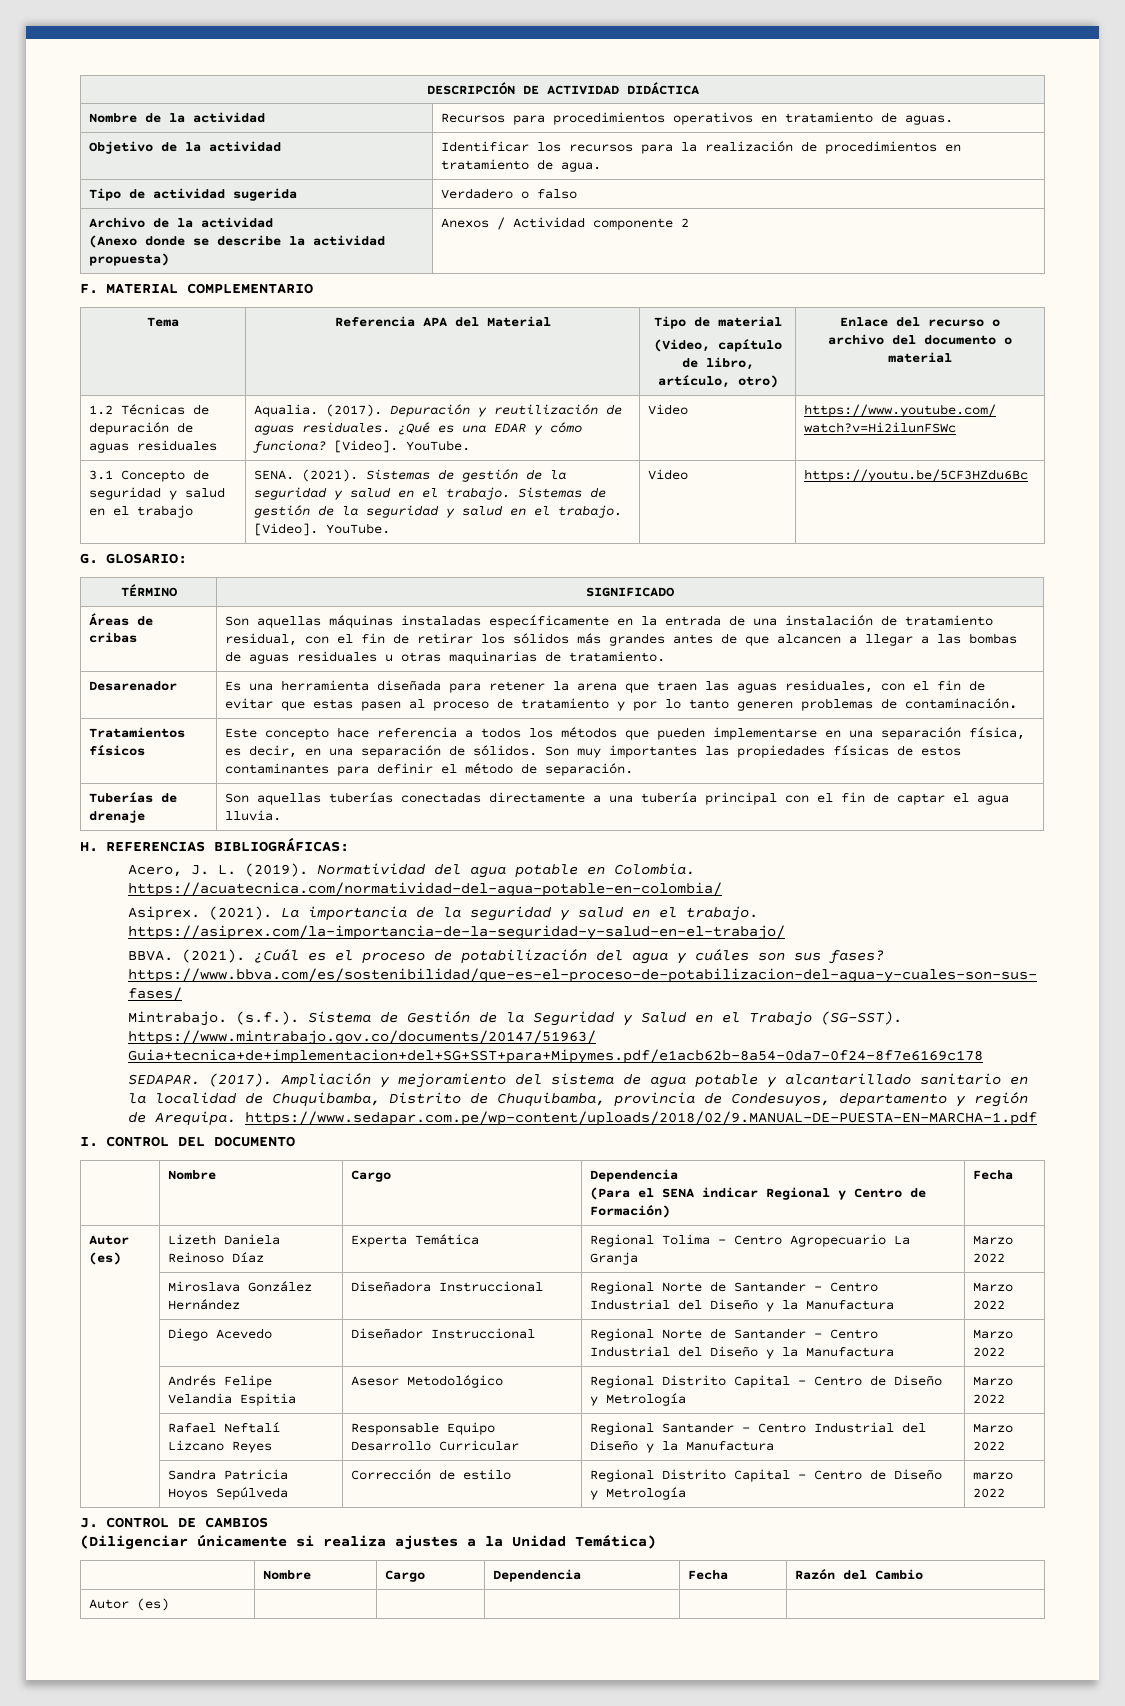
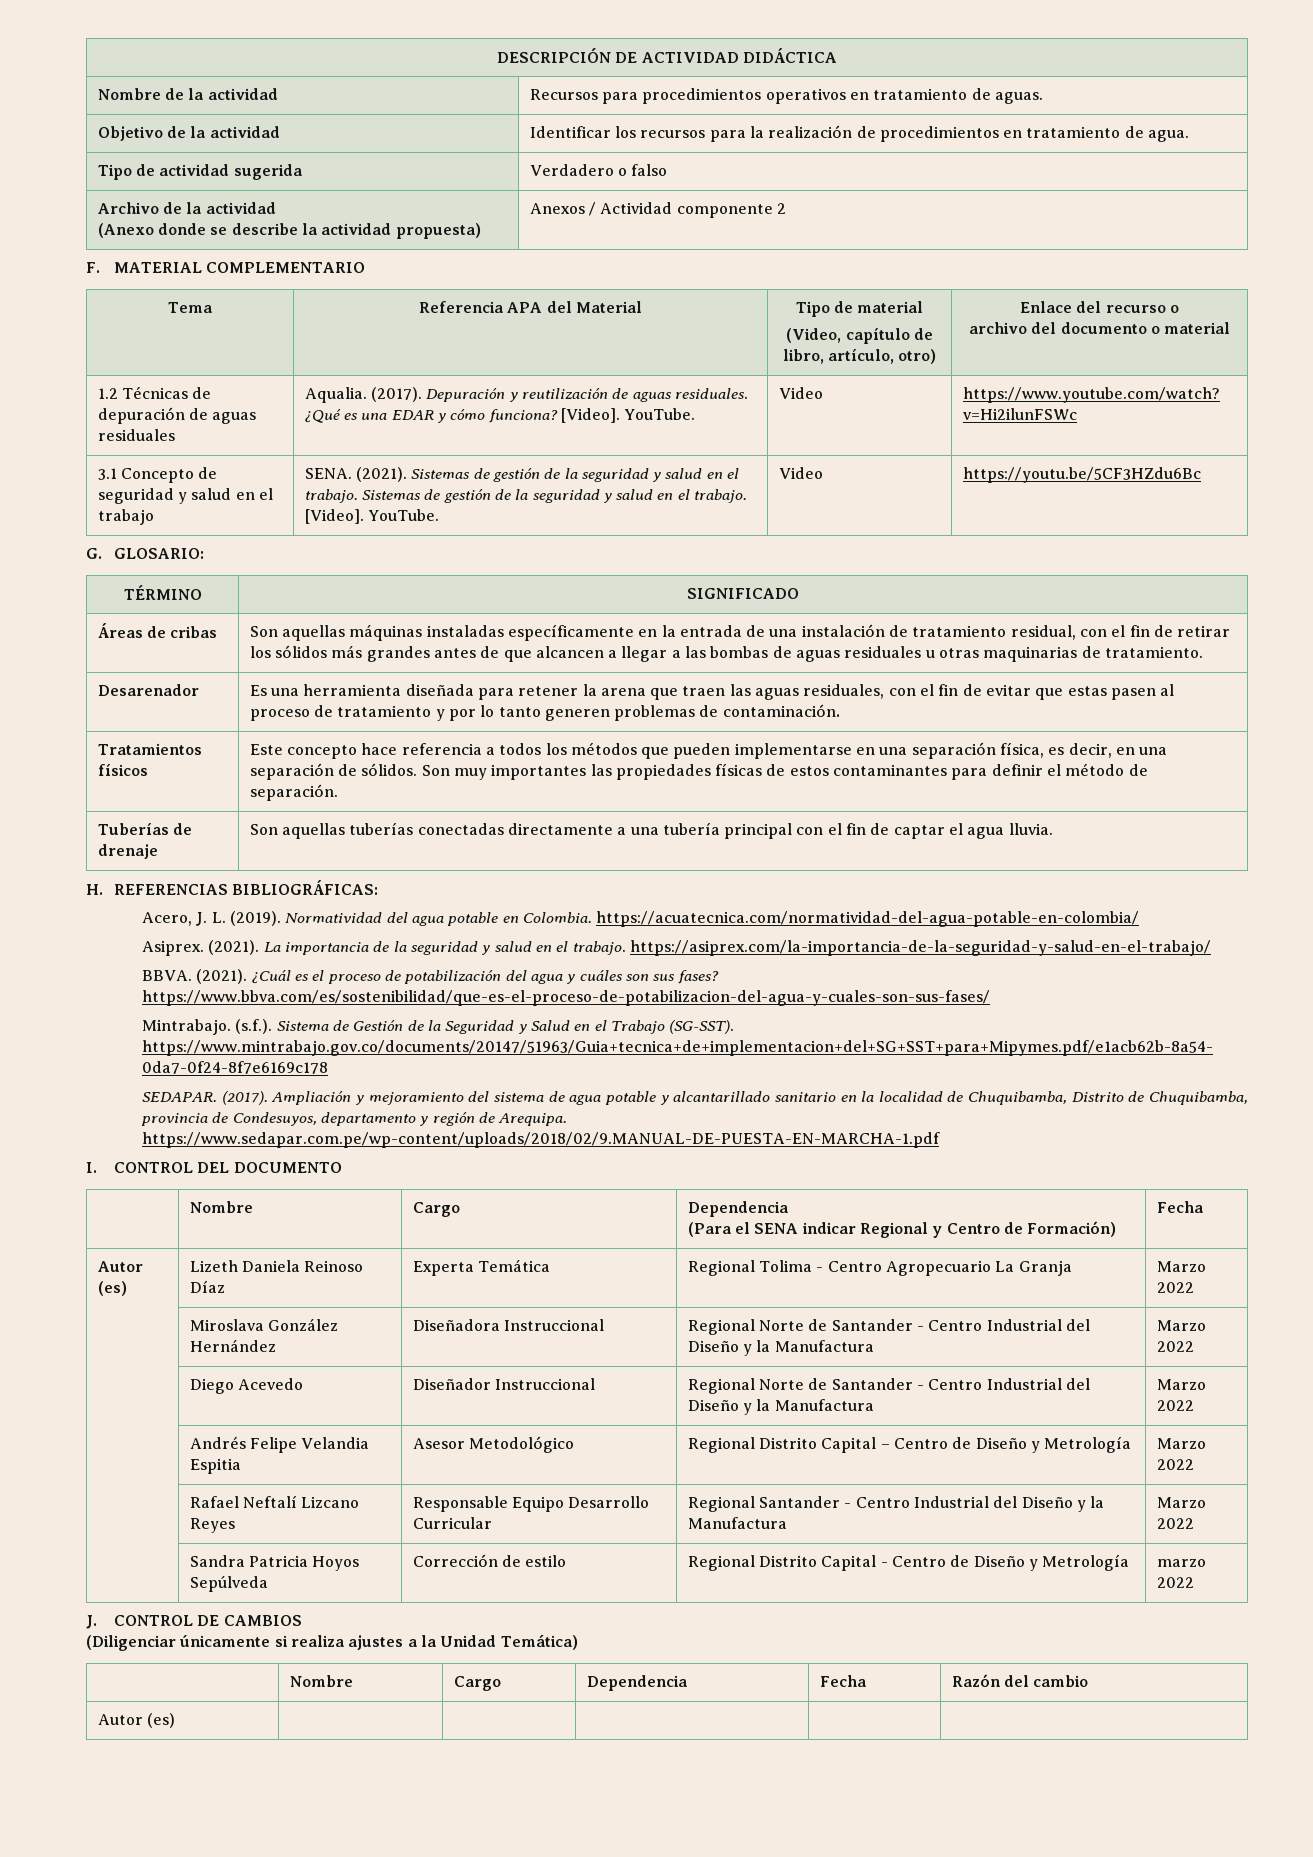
[874,1569,923,1580] Cambio -> [1033,1675,1089,1687] cambio

